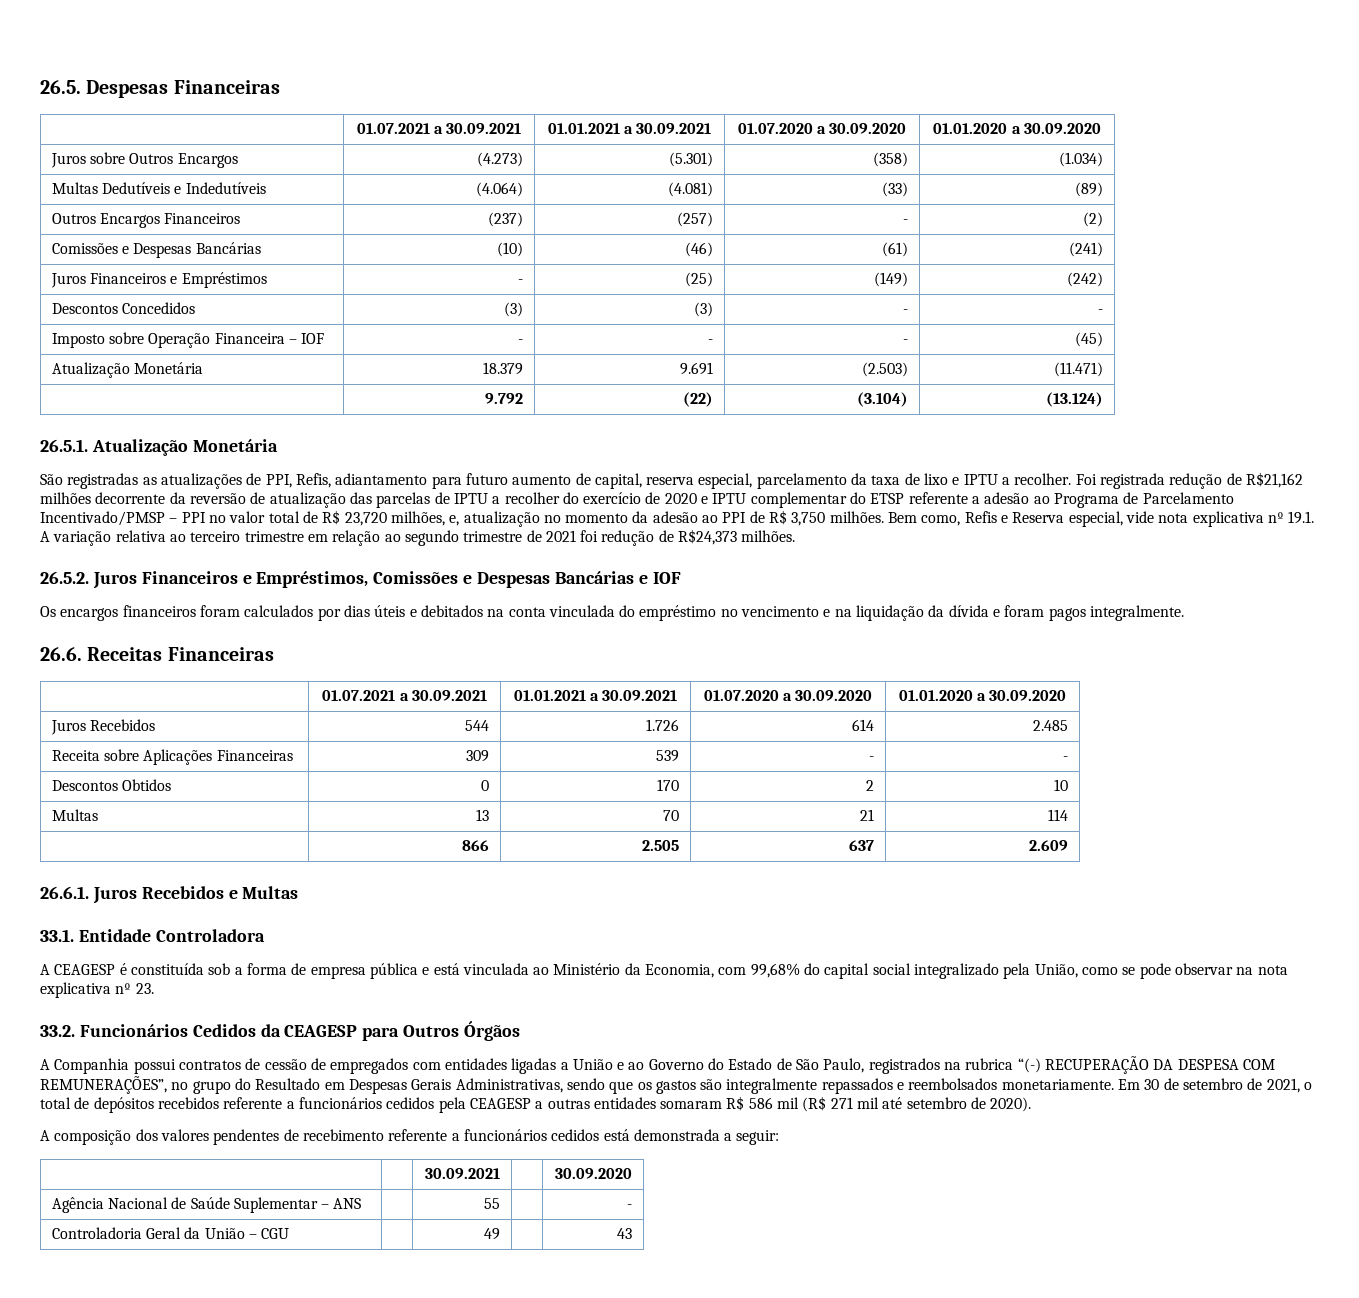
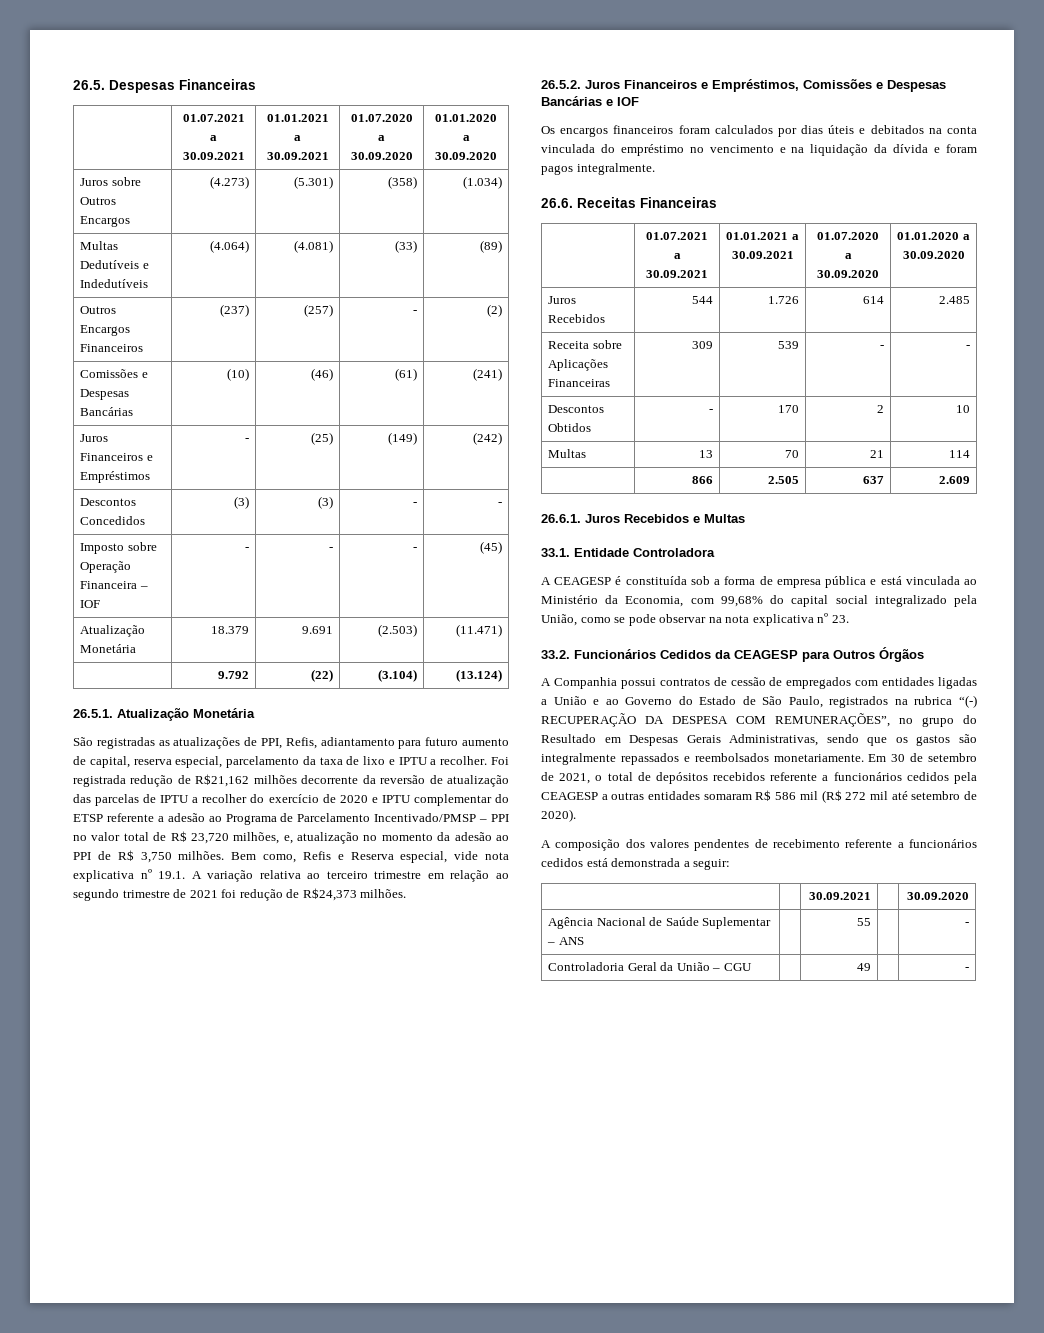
[481,780,490,791] 0 -> [708,409,713,413] -
[830,1097,853,1109] 271 -> [845,792,867,800] 272
[617,1228,633,1239] 43 -> [964,967,969,971] -

